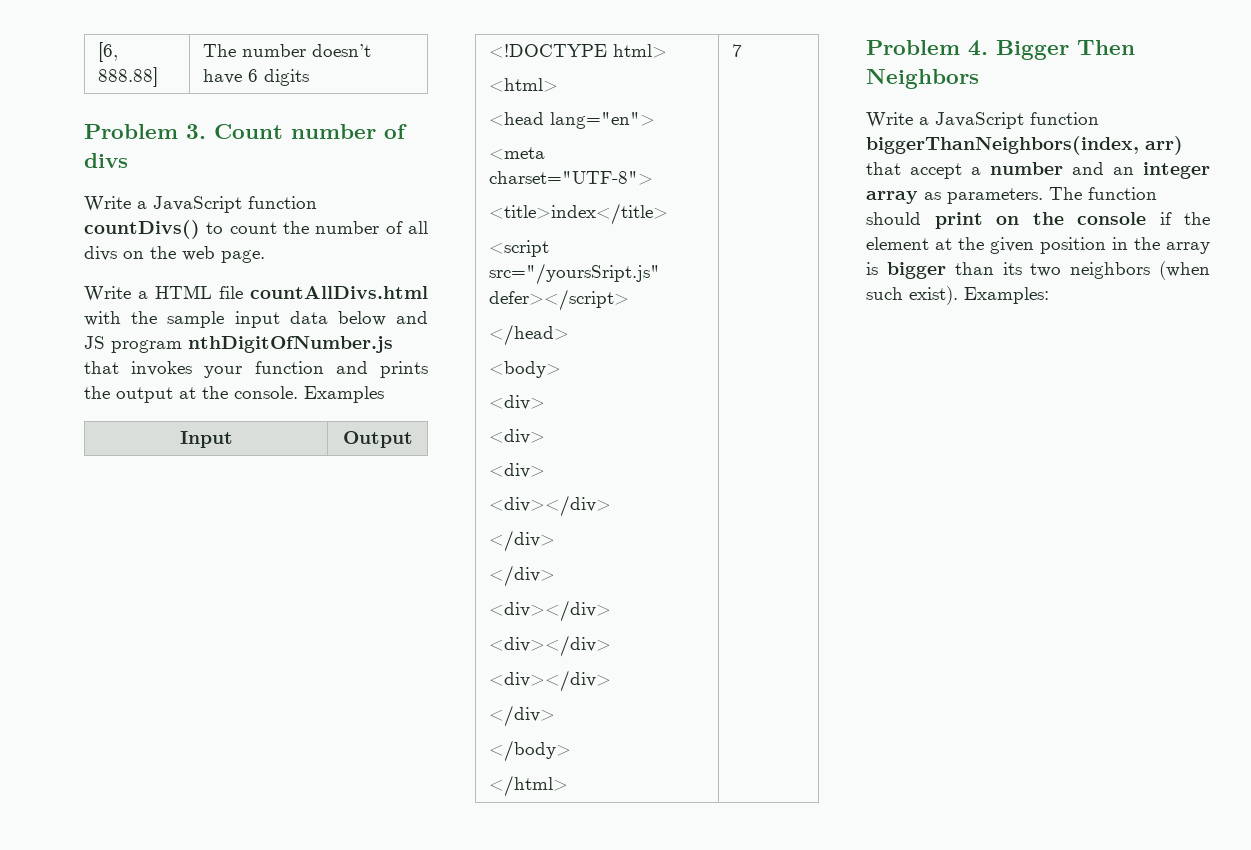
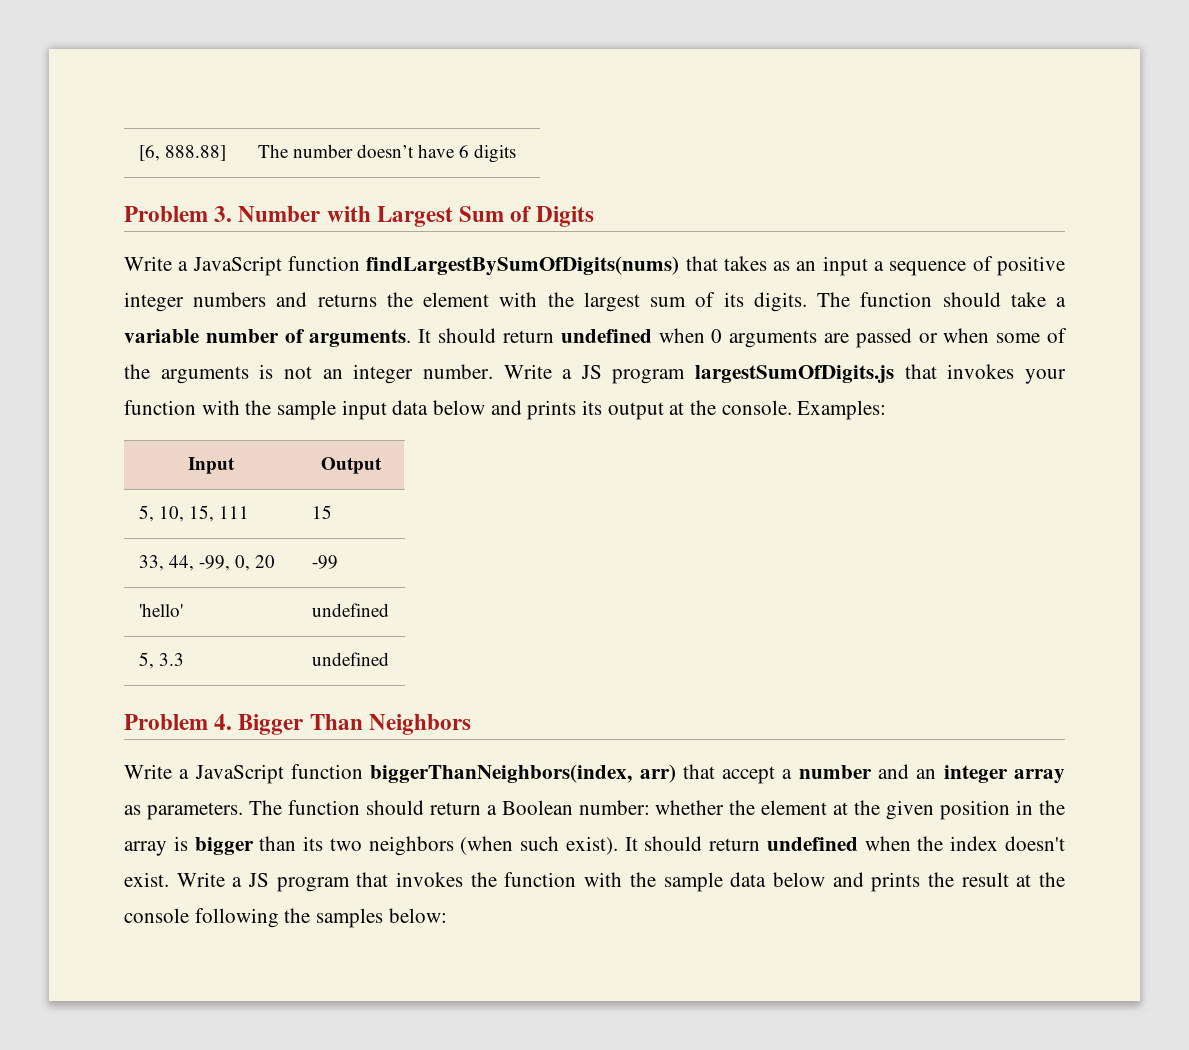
[214,124,407,139] [84,153,128,168] [84,196,317,213] [84,220,428,239] [84,246,265,263] [84,285,428,302] Count number of divs // Write a JavaScript function countDivs() to count the number of all divs on the web page. // Write a HTML file countAllDivs.html -> [238,206,595,227] [124,256,1065,276] [124,292,1067,312] [124,328,1067,348] [124,364,1066,384] [124,400,196,415] Number with Largest Sum of Digits // Write a JavaScript function findLargestBySumOfDigits(nums) that takes as an input a sequence of positive integer numbers and returns the element with the largest sum of its digits. The function should take a variable number of arguments. It should return undefined when 0 arguments are passed or when some of the arguments is not an integer number. Write a JS program largestSumOfDigits.js that invokes your function
[84,336,393,353] [84,361,428,378] [84,386,110,399] JS program nthDigitOfNumber.js that invokes your function and prints the -> [527,400,603,420] prints its
[304,386,384,403] Examples -> [797,400,887,420] Examples:
[489,44,668,58] [489,78,559,92] [489,112,656,129] [489,147,546,160] [489,171,654,185] [489,203,669,225] [489,240,550,257] [489,263,661,285] [489,289,630,311] [489,324,570,346] [489,361,562,378] [489,395,546,410] [489,429,546,444] [489,463,546,478] [489,495,612,517] [489,530,556,552] [489,565,556,587] [489,600,612,622] [489,635,612,657] [489,670,612,692] [489,705,556,727] [489,740,572,762] [489,775,569,797] [732,44,743,57] <!DOCTYPE html> // <html> // <head lang="en"> // <meta charset="UTF-8"> // <title>index</title> // <script src="/yoursSript.js" defer></script> // </head> // <body> // <div> // <div> // <div> // <div></div> // </div> // </div> // <div></div> // <div></div> // <div></div> // </div> // </body> // </html> | 7 -> [138,505,250,522] [311,505,332,519] [138,555,276,571] [311,555,338,569] [138,603,183,617] [311,603,389,617] [138,652,184,669] [311,652,389,666] 5, 10, 15, 111 | 15 // 33, 44, -99, 0, 20 | -99 // 'hello' | undefined // 5, 3.3 | undefined
[1077,40,1135,55] Then -> [309,714,363,730] Than
[934,212,1172,229] print on the console if -> [429,800,725,815] return a Boolean number: whether
[964,287,1049,304] Examples: -> [624,836,1065,851] [124,872,1066,892] [124,908,447,928] It should return undefined when the index doesn't exist. Write a JS program that invokes the function with the sample data below and prints the result at the console following the samples below:

